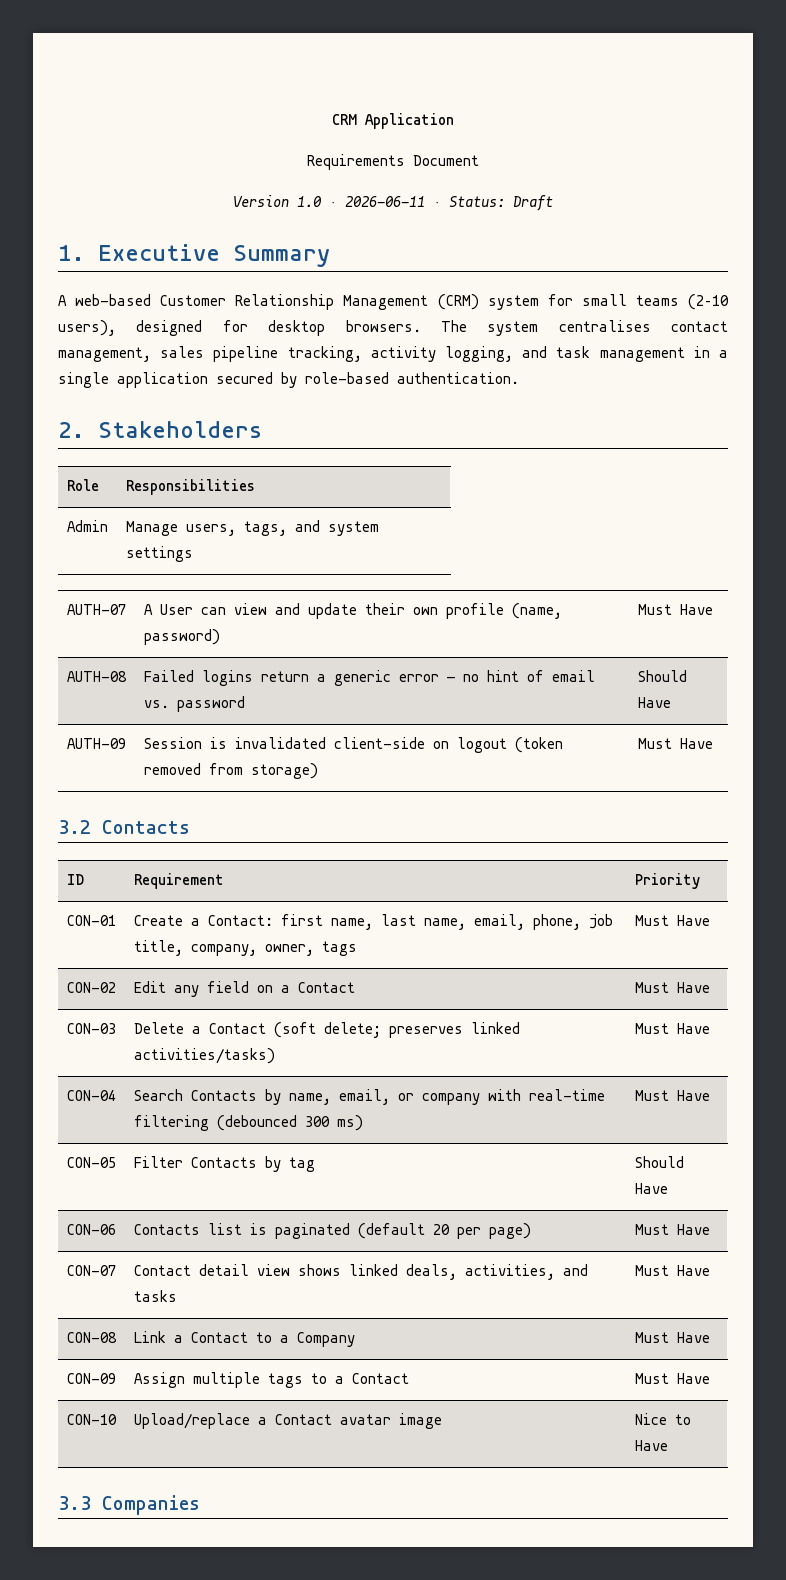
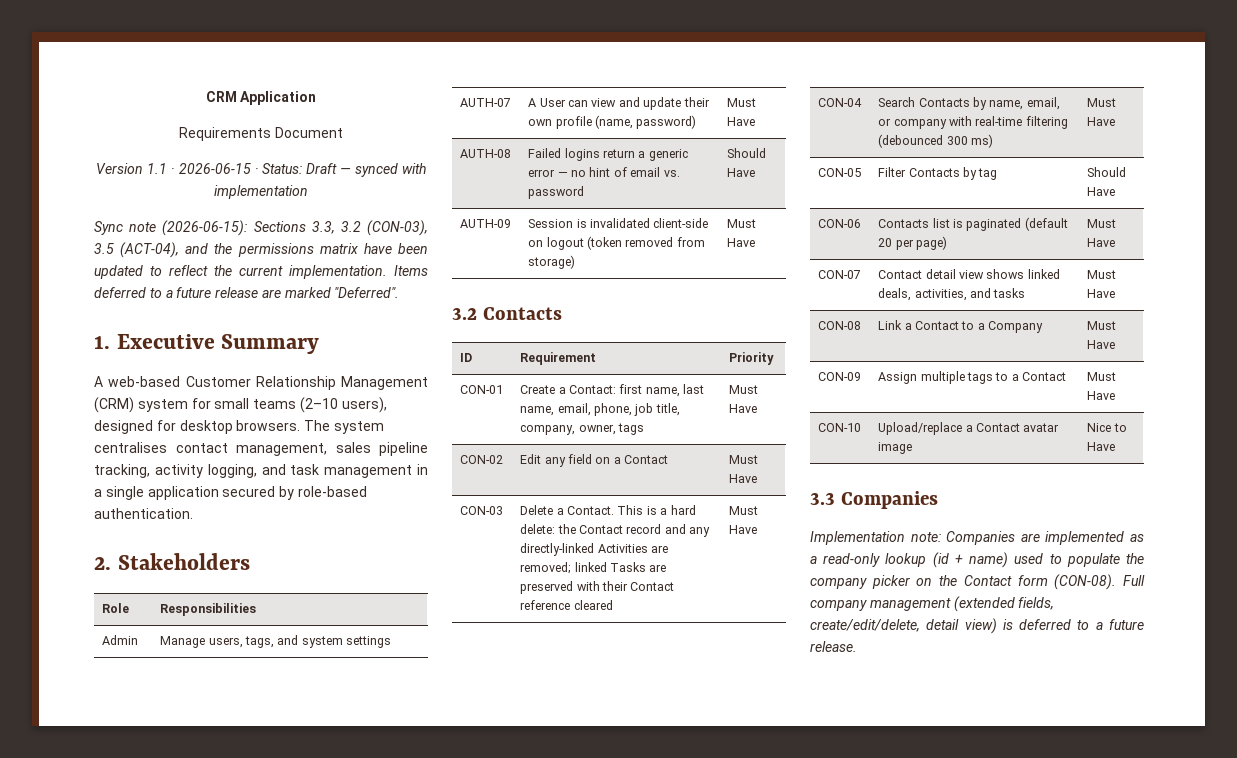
[297,196,425,207] 1.0 · 2026-06-11 -> [147,163,251,174] 1.1 · 2026-06-15
(553, 203) none -> [339,163,426,177] [214,185,308,199] [94,220,428,236] [94,242,428,258] [94,265,428,279] [94,287,400,298] — synced with implementation // Sync note (2026-06-15): Sections 3.3, 3.2 (CON-03), 3.5 (ACT-04), and the permissions matrix have been updated to reflect the current implementation. Items deferred to a future release are marked "Deferred".
[208,1022,520,1038] [133,1048,275,1064] Contact (soft delete; preserves linked activities/tasks) -> [567,505,696,515] [520,524,711,537] [520,543,669,556] [520,562,667,574] [520,581,675,594] [520,600,613,610] Contact. This is a hard delete: the Contact record and any directly-linked Activities are removed; linked Tasks are preserved with their Contact reference cleared
(200, 1505) none -> [810,531,1144,545] [810,552,1144,568] [810,574,1145,590] [810,596,1055,612] [810,618,1144,634] [810,641,857,652] // Implementation note: Companies are implemented as a read-only lookup (id + name) used to populate the company picker on the Contact form (CON-08). Full company management (extended fields, create/edit/delete, detail view) is deferred to a future release.

